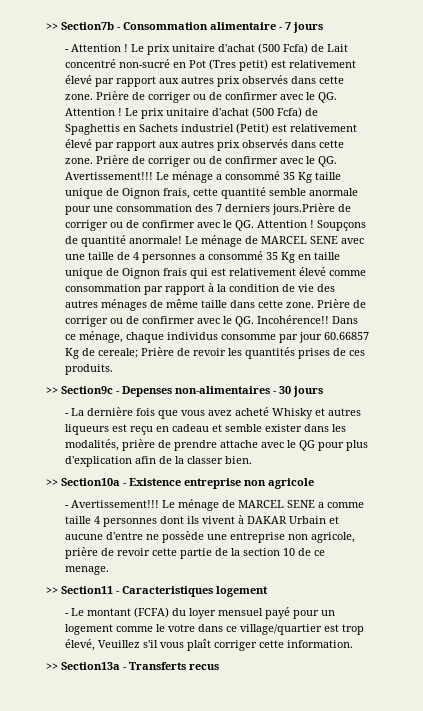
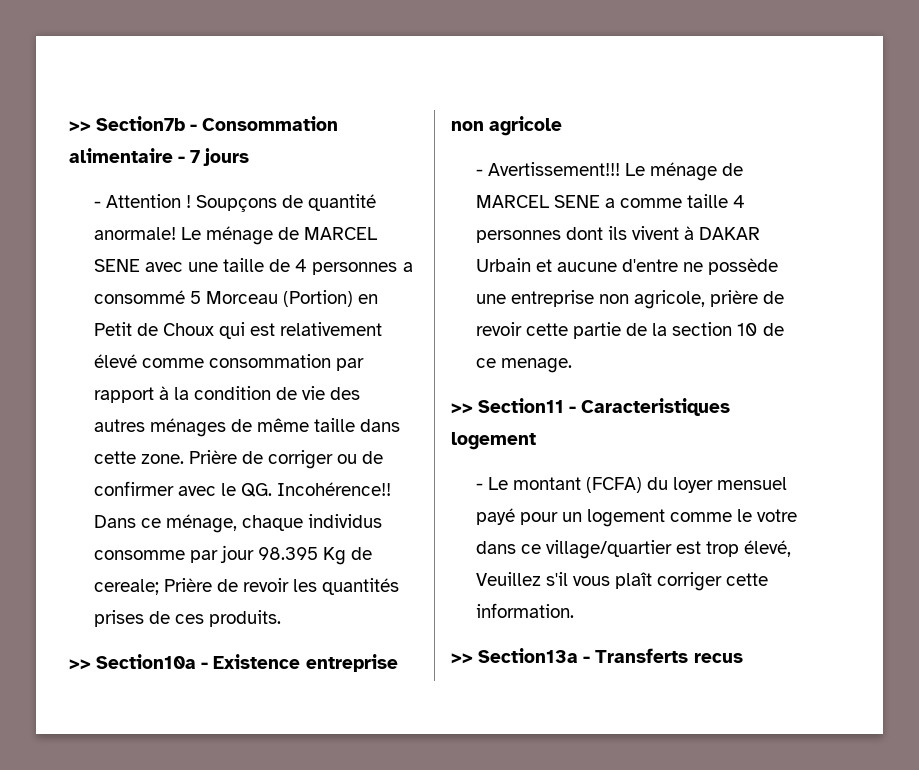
[130,43,348,55] [64,59,356,71] [64,75,344,87] [64,91,337,103] [64,107,318,119] [64,123,357,135] [64,139,344,151] [64,155,337,167] [64,171,341,183] [64,187,358,199] [64,203,351,215] [64,220,314,231] Le prix unitaire d'achat (500 Fcfa) de Lait concentré non-sucré en Pot (Tres petit) est relativement élevé par rapport aux autres prix observés dans cette zone. Prière de corriger ou de confirmer avec le QG. Attention ! Le prix unitaire d'achat (500 Fcfa) de Spaghettis en Sachets industriel (Petit) est relativement élevé par rapport aux autres prix observés dans cette zone. Prière de corriger ou de confirmer avec le QG. Avertissement!!! Le ménage a consommé 35 Kg taille unique de Oignon frais, cette quantité semble anormale pour une consommation des 7 derniers jours.Prière de corriger ou de confirmer avec le QG. Attention ! -> (191, 201) none
[265,252,340,263] [64,268,187,279] 35 Kg en taille unique de Oignon frais -> [189,290,379,307] [93,322,214,336] 5 Morceau (Portion) en Petit de Choux
[323,332,369,340] 60.66857 -> [257,547,318,560] 98.395
[46,386,323,397] [64,407,361,419] [64,424,346,435] [64,439,368,451] [64,456,252,467] // >> Section9c - Depenses non-alimentaires - 30 jours // - La dernière fois que vous avez acheté Whisky et autres liqueurs est reçu en cadeau et semble exister dans les modalités, prière de prendre attache avec le QG pour plus d'explication afin de la classer bien. -> (281, 618) none

